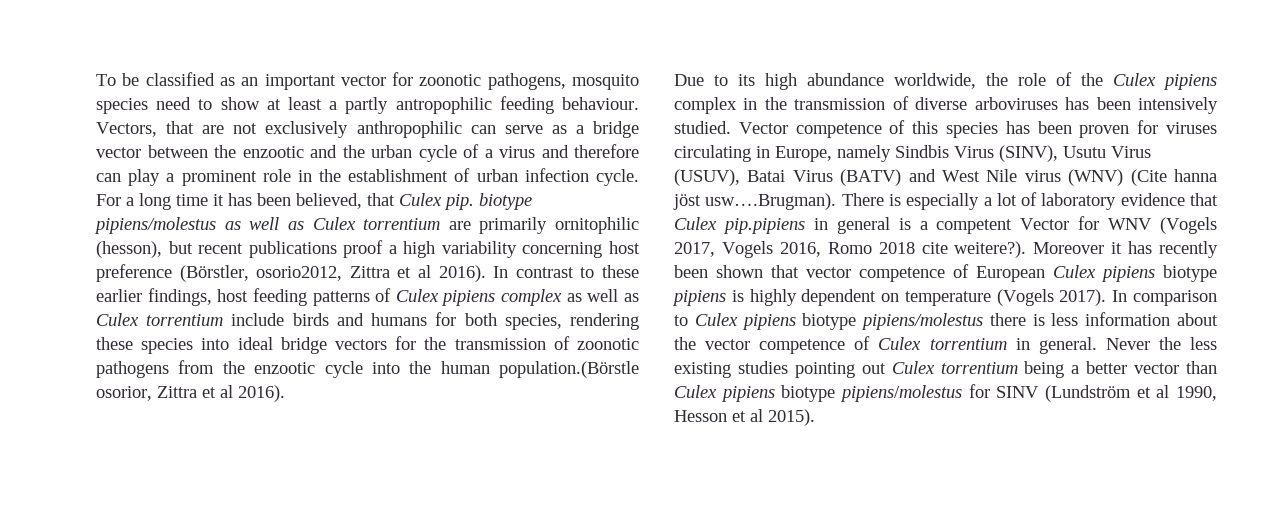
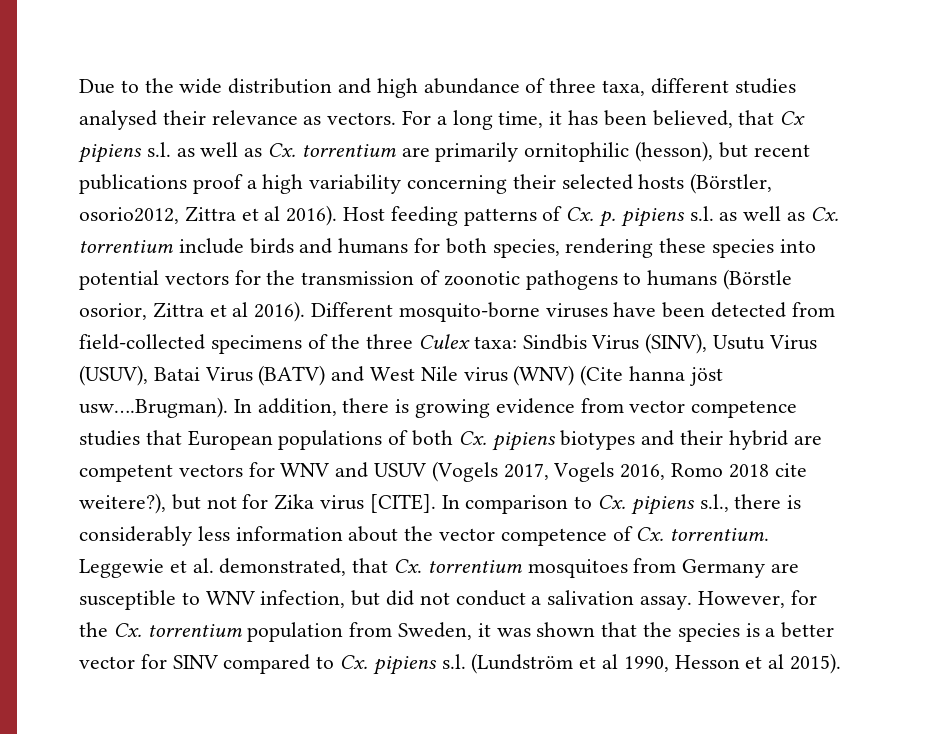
[96,72,639,90] [96,96,639,114] [96,121,640,138] [96,144,639,162] [96,168,639,186] To be classified as an important vector for zoonotic pathogens, mosquito species need to show at least a partly antropophilic feeding behaviour. Vectors, that are not exclusively anthropophilic can serve as a bridge vector between the enzootic and the urban cycle of a virus and therefore can play a prominent role in the establishment of urban infection cycle. -> [79,78,796,98] [79,110,397,130] Due to the wide distribution and high abundance of three taxa, different studies analysed their relevance as vectors.
[176,194,208,206] time -> [498,111,544,128] time,
[399,193,532,210] [94,217,356,234] Culex pip. biotype pipiens/molestus as well as Culex -> [780,111,806,125] [78,142,297,163] Cx pipiens s.l. as well as Cx.
[608,241,640,254] [96,264,172,282] host preference -> [512,174,685,190] their selected hosts
[493,265,640,278] [96,288,639,306] [96,313,139,326] In contrast to these earlier findings, host feeding patterns of Culex pipiens complex as well as Culex -> [343,206,839,227] Host feeding patterns of Cx. p. pipiens s.l. as well as Cx.
[237,337,327,354] ideal bridge -> [79,270,159,290] potential
[178,360,639,378] from the enzootic cycle into the human population.(Börstle -> [623,269,793,290] to humans (Börstle
[674,72,1217,90] [674,96,1218,114] [674,120,1217,138] [674,145,891,162] // Due to its high abundance worldwide, the role of the Culex pipiens complex in the transmission of diverse arboviruses has been intensively studied. Vector competence of this species has been proven for viruses circulating in Europe, namely -> [311,302,835,322] [79,334,517,354] Different mosquito-borne viruses have been detected from field-collected specimens of the three Culex taxa:
[841,192,1218,210] [674,216,1153,234] There is especially a lot of laboratory evidence that Culex pip.pipiens in general is a competent Vector for WNV -> [233,398,798,418] [79,430,822,451] [79,462,427,482] In addition, there is growing evidence from vector competence studies that European populations of both Cx. pipiens biotypes and their hybrid are competent vectors for WNV and USUV
[954,241,1218,258] [674,264,1217,282] [672,289,1217,306] [674,313,1045,330] weitere?). Moreover it has recently been shown that vector competence of European Culex pipiens biotype pipiens is highly dependent on temperature (Vogels 2017). In comparison to Culex pipiens biotype pipiens/molestus there is -> [79,493,802,515] [79,526,192,546] weitere?), but not for Zika virus [CITE]. In comparison to Cx. pipiens s.l., there is considerably
[878,337,1217,354] [674,361,1217,378] [674,384,1040,402] Culex torrentium in general. Never the less existing studies pointing out Culex torrentium being a better vector than Culex pipiens biotype pipiens/molestus for SINV -> [636,527,770,541] [79,558,800,578] [79,590,817,610] [79,622,835,642] [79,654,466,675] Cx. torrentium. Leggewie et al. demonstrated, that Cx. torrentium mosquitoes from Germany are susceptible to WNV infection, but did not conduct a salivation assay. However, for the Cx. torrentium population from Sweden, it was shown that the species is a better vector for SINV compared to Cx. pipiens s.l.

